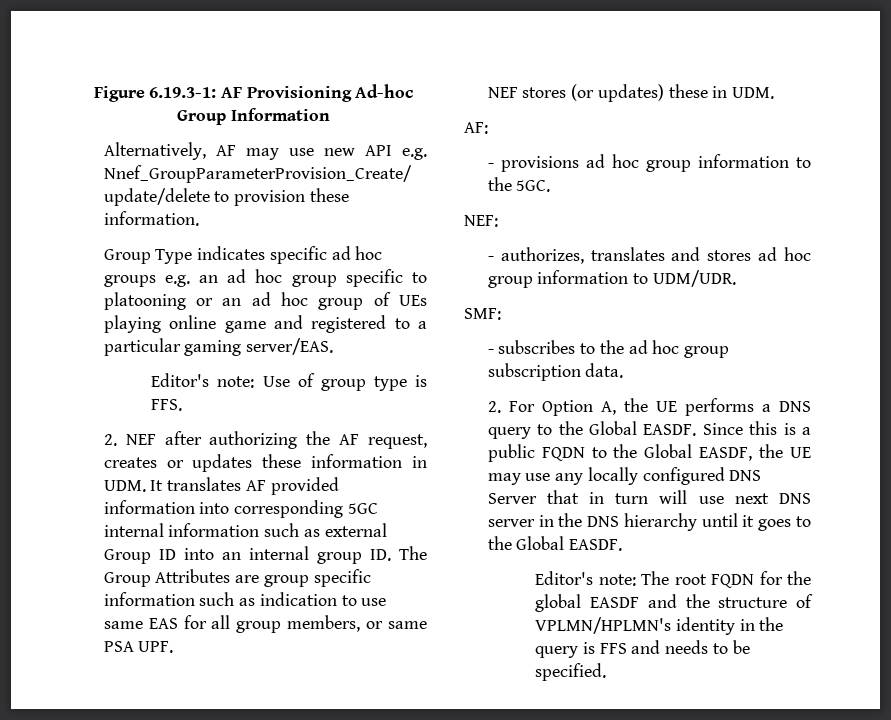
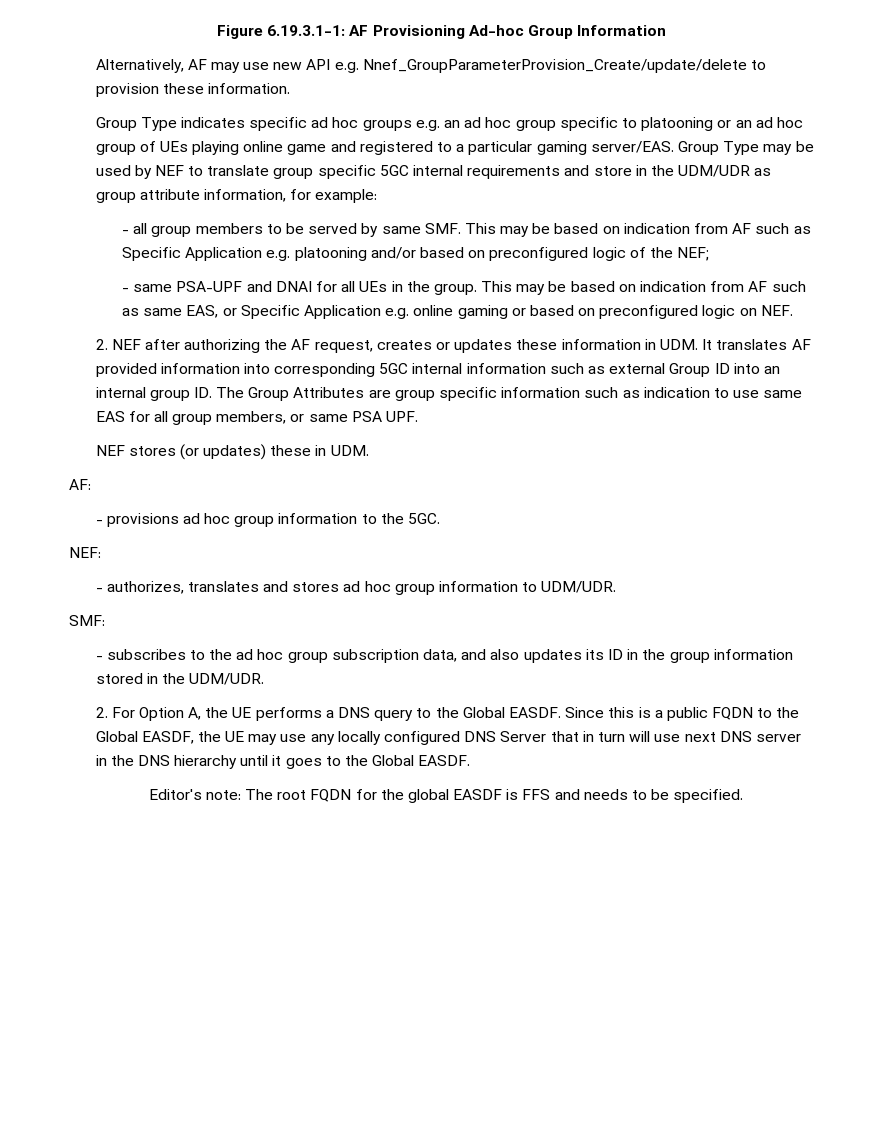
[149,87,217,98] 6.19.3-1: -> [267,25,346,36] 6.19.3.1-1:
[151,373,427,391] [151,399,183,411] // Editor's note: Use of group type is FFS. -> [677,141,814,155] [95,165,772,179] [95,189,378,203] [122,223,811,237] [122,247,710,261] [122,281,806,295] [122,305,793,319] Group Type may be used by NEF to translate group specific 5GC internal requirements and store in the UDM/UDR as group attribute information, for example: // - all group members to be served by same SMF. This may be based on indication from AF such as Specific Application e.g. platooning and/or based on preconfigured logic of the NEF; // - same PSA-UPF and DNAI for all UEs in the group. This may be based on indication from AF such as same EAS, or Specific Application e.g. online gaming or based on preconfigured logic on NEF.
[585,363,624,378] data. -> [423,649,793,663] [95,673,265,685] data, and also updates its ID in the group information stored in the UDM/UDR.
[647,594,813,608] [535,617,784,635] [535,646,579,658] and the structure of VPLMN/HPLMN's identity in the query -> (503, 794) none

